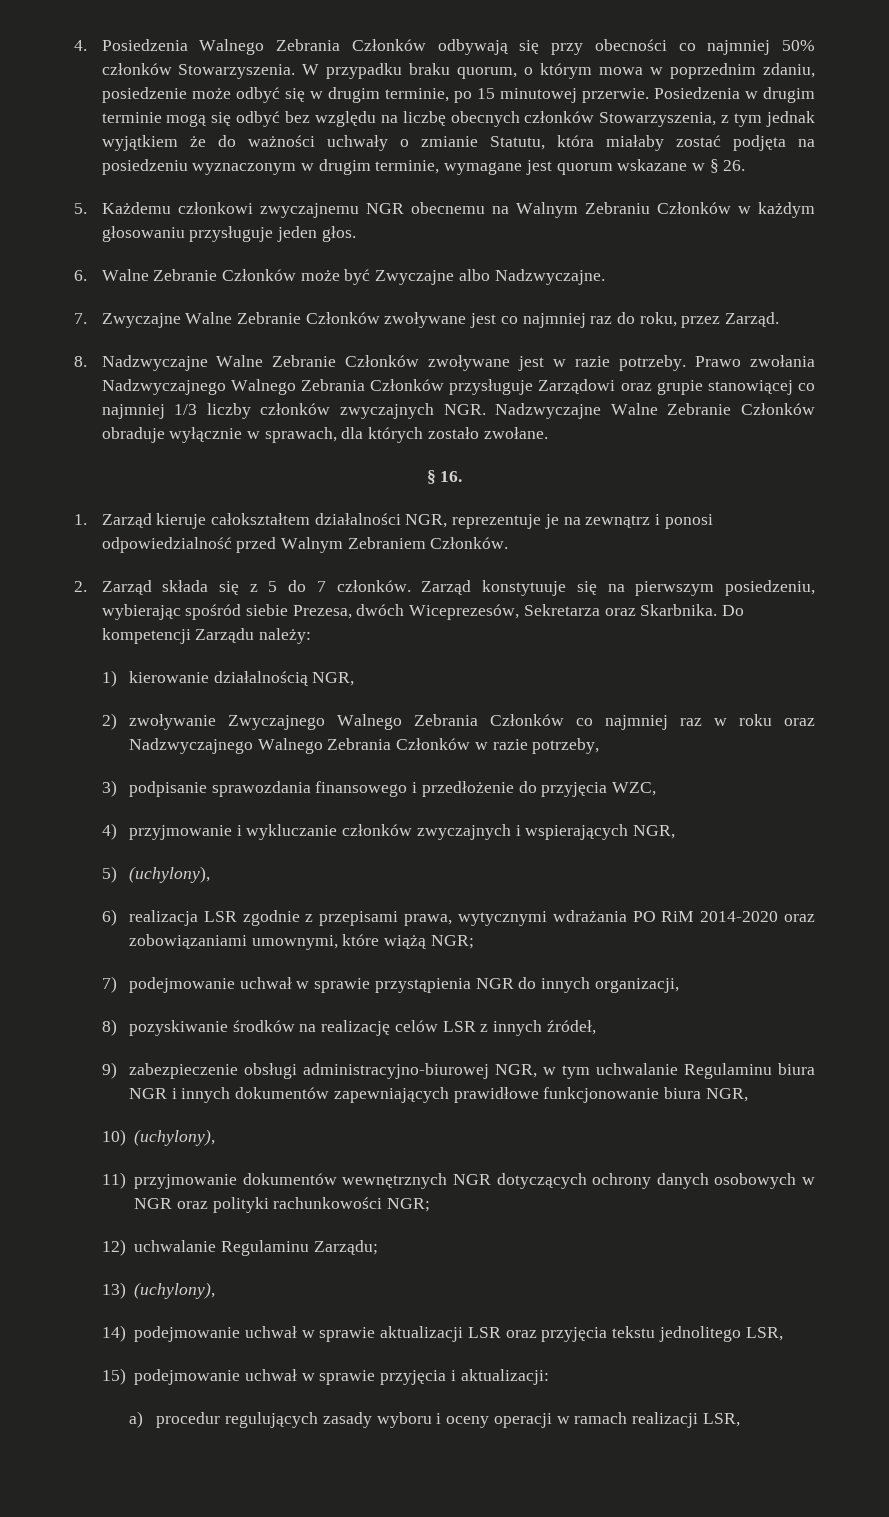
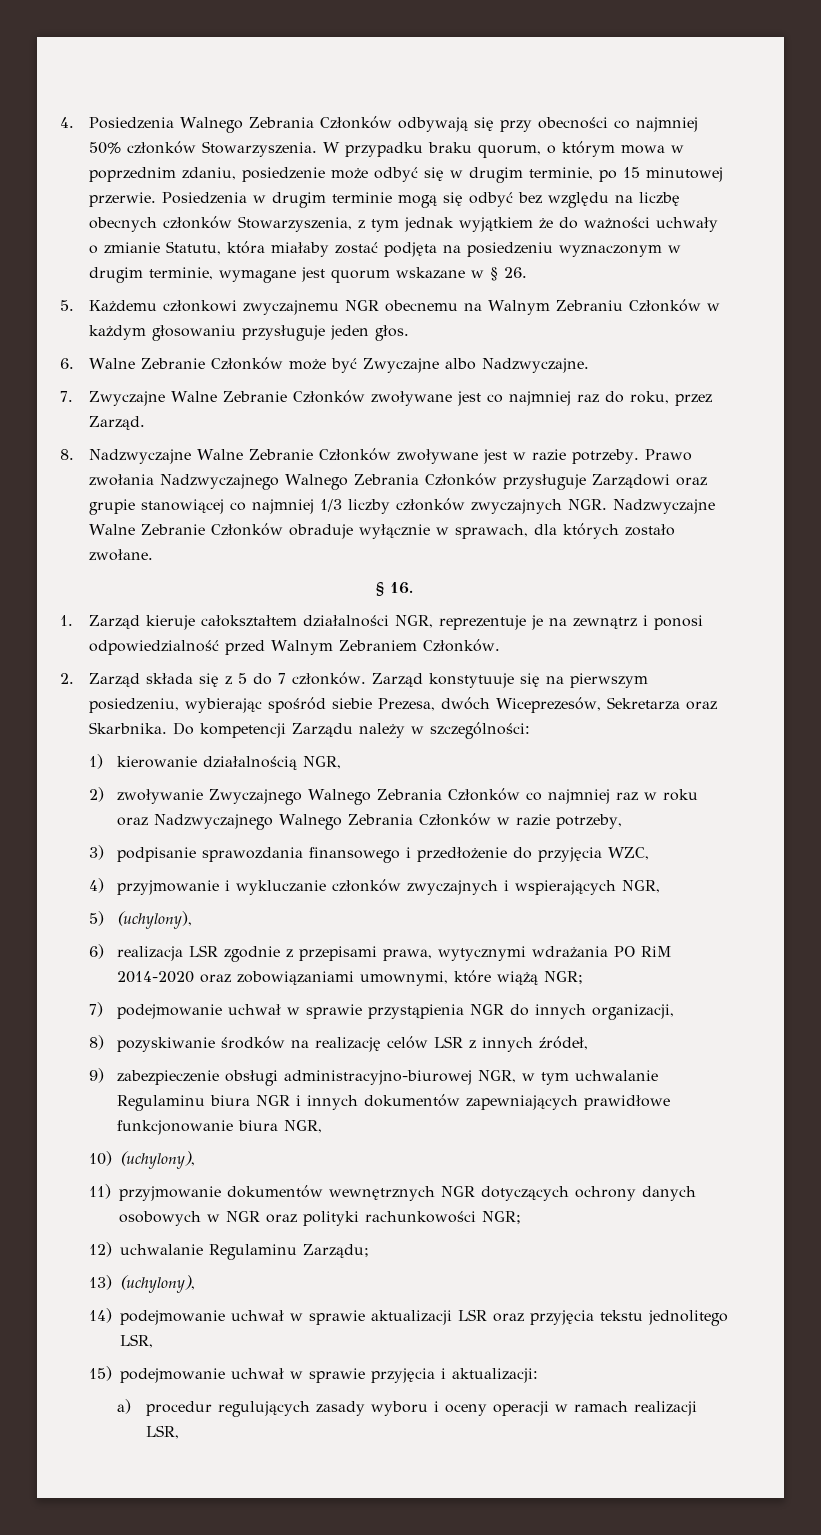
[258,628,311,644] należy: -> [358,722,530,739] należy w szczególności:

